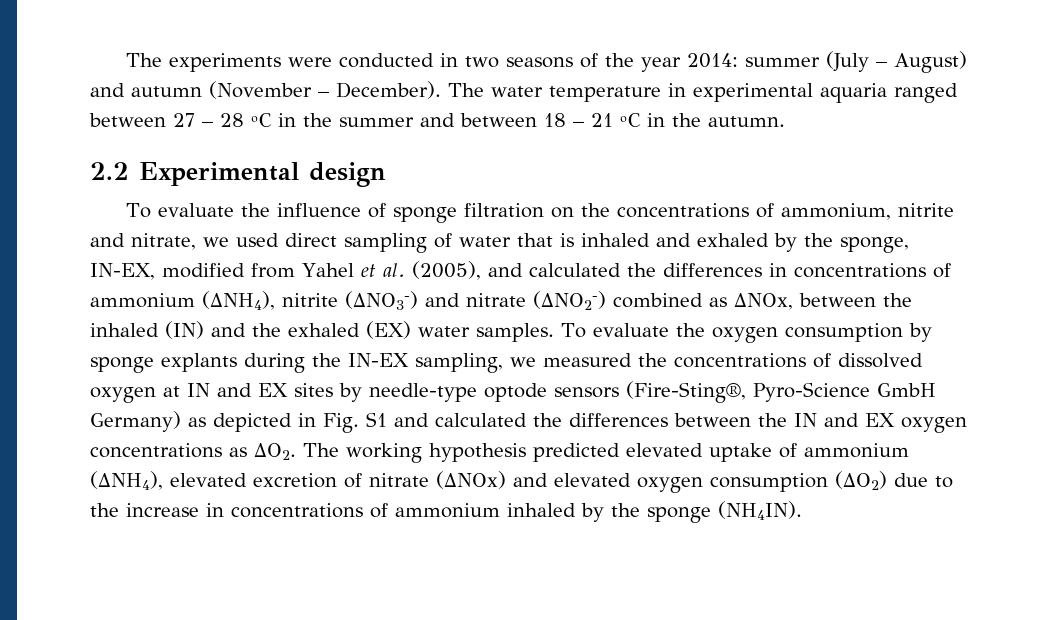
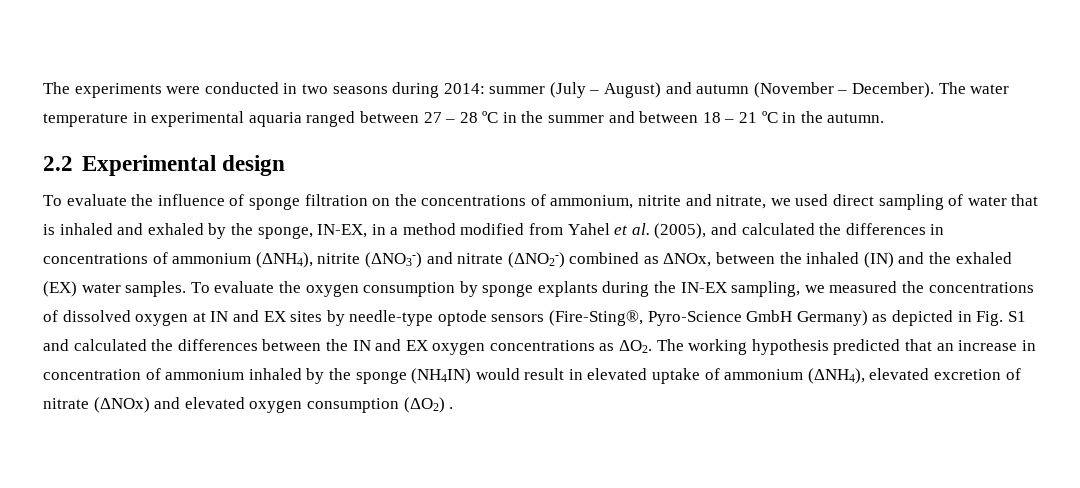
[579,53,681,72] of the year -> [392,82,440,98] during
(155, 271) none -> [371,223,456,235] in a method
(620, 452) none -> [905,339,1036,351] [43,368,583,384] that an increase in concentration of ammonium inhaled by the sponge (NH4IN) would result in
[894,473,953,488] [90,501,802,523] due to the increase in concentrations of ammonium inhaled by the sponge (NH4IN). -> [449,407,454,409] .

